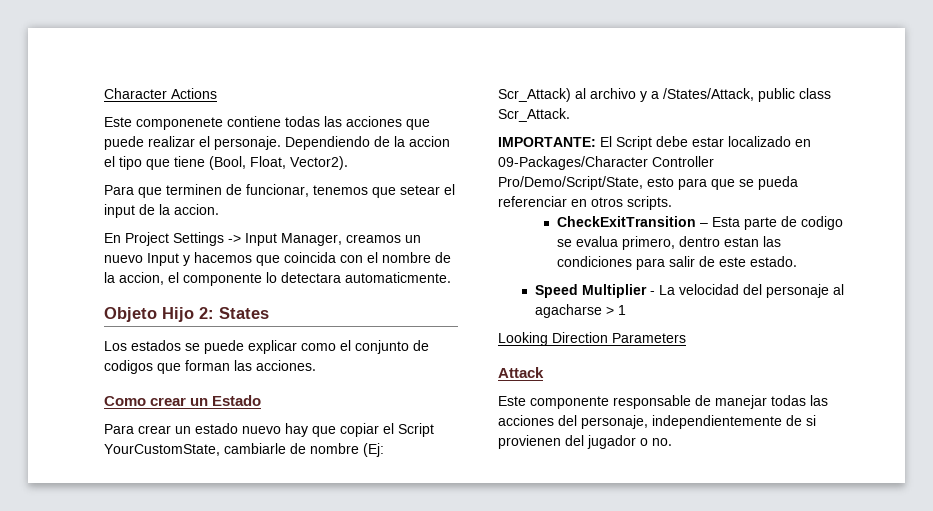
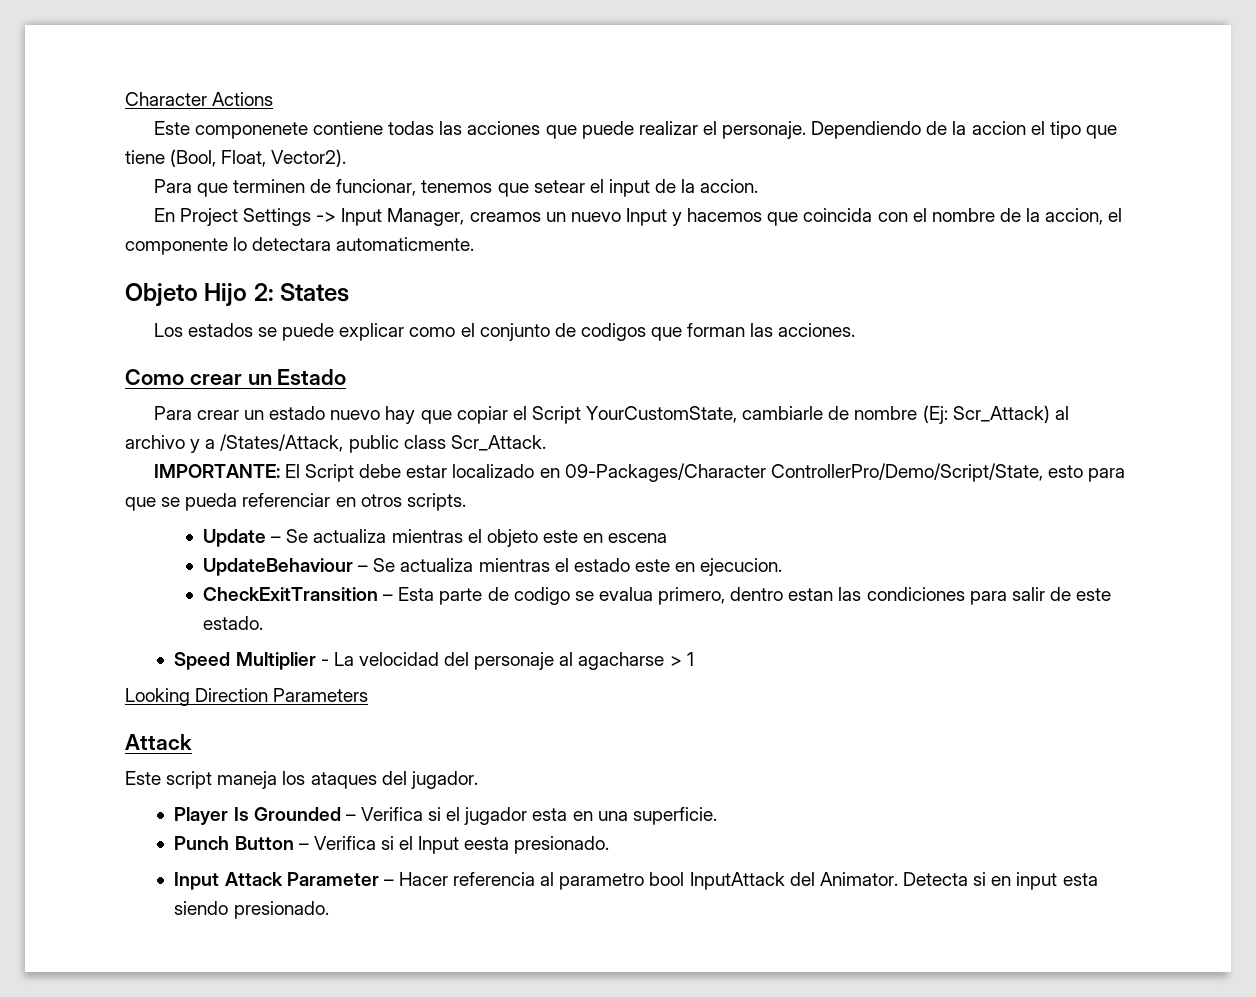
[652,156,714,167] [498,176,643,190] Controller Pro/Demo/Script/State, -> [770,463,1043,482] ControllerPro/Demo/Script/State,
(672, 203) none -> [202,529,668,547] [202,558,783,576] // Update – Se actualiza mientras el objeto este en escena // UpdateBehaviour – Se actualiza mientras el estado este en ejecucion.
[530,395,828,409] [498,415,816,429] [498,435,672,449] componente responsable de manejar todas las acciones del personaje, independientemente de si provienen del jugador o no. -> [166,771,478,789] [174,807,717,825] [174,836,610,854] [174,872,1098,890] [174,901,329,919] script maneja los ataques del jugador. // Player Is Grounded – Verifica si el jugador esta en una superficie. // Punch Button – Verifica si el Input eesta presionado. // Input Attack Parameter – Hacer referencia al parametro bool InputAttack del Animator. Detecta si en input esta siendo presionado.

